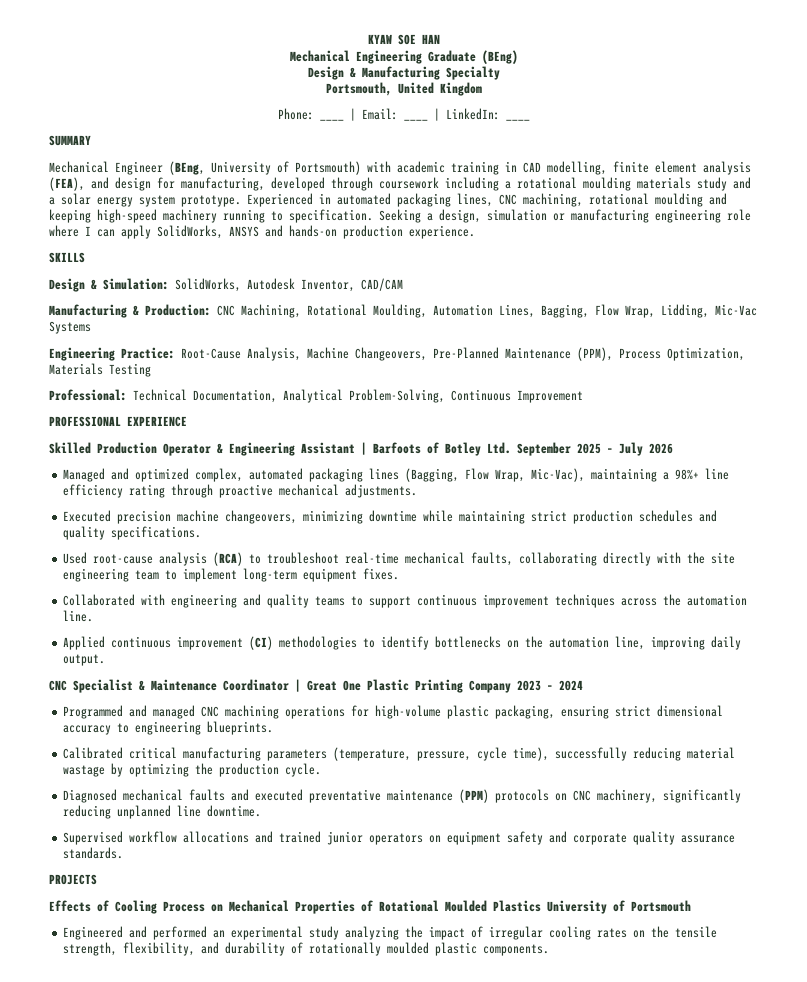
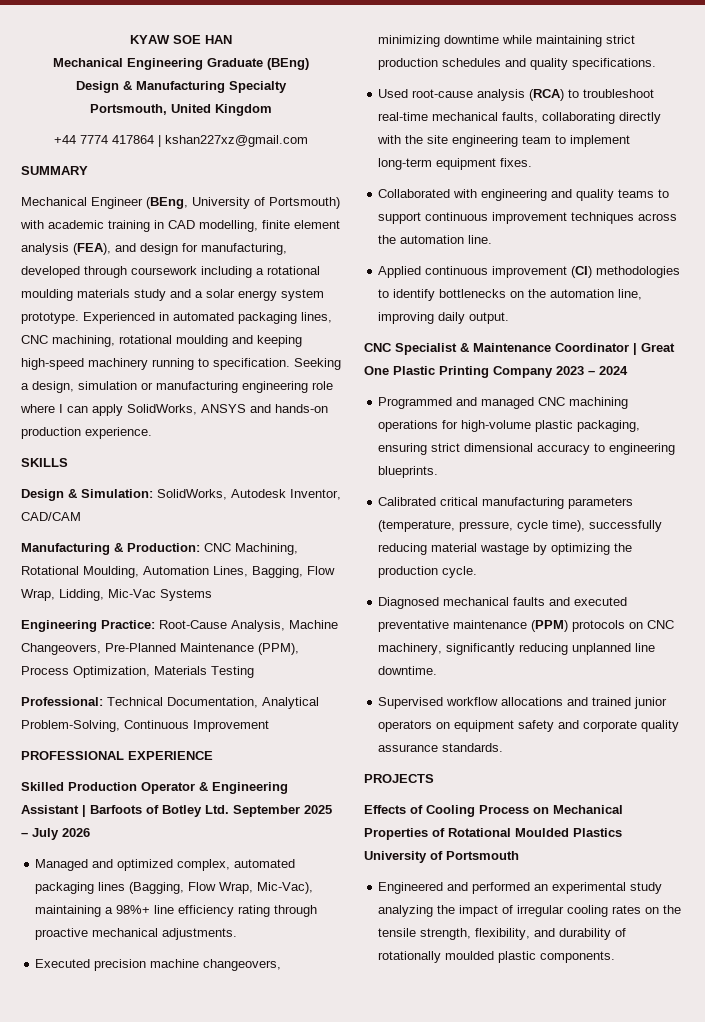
[277,108,530,121] Phone: ____ | Email: ____ | LinkedIn: ____ -> [54,135,308,147] +44 7774 417864 | kshan227xz@gmail.com

